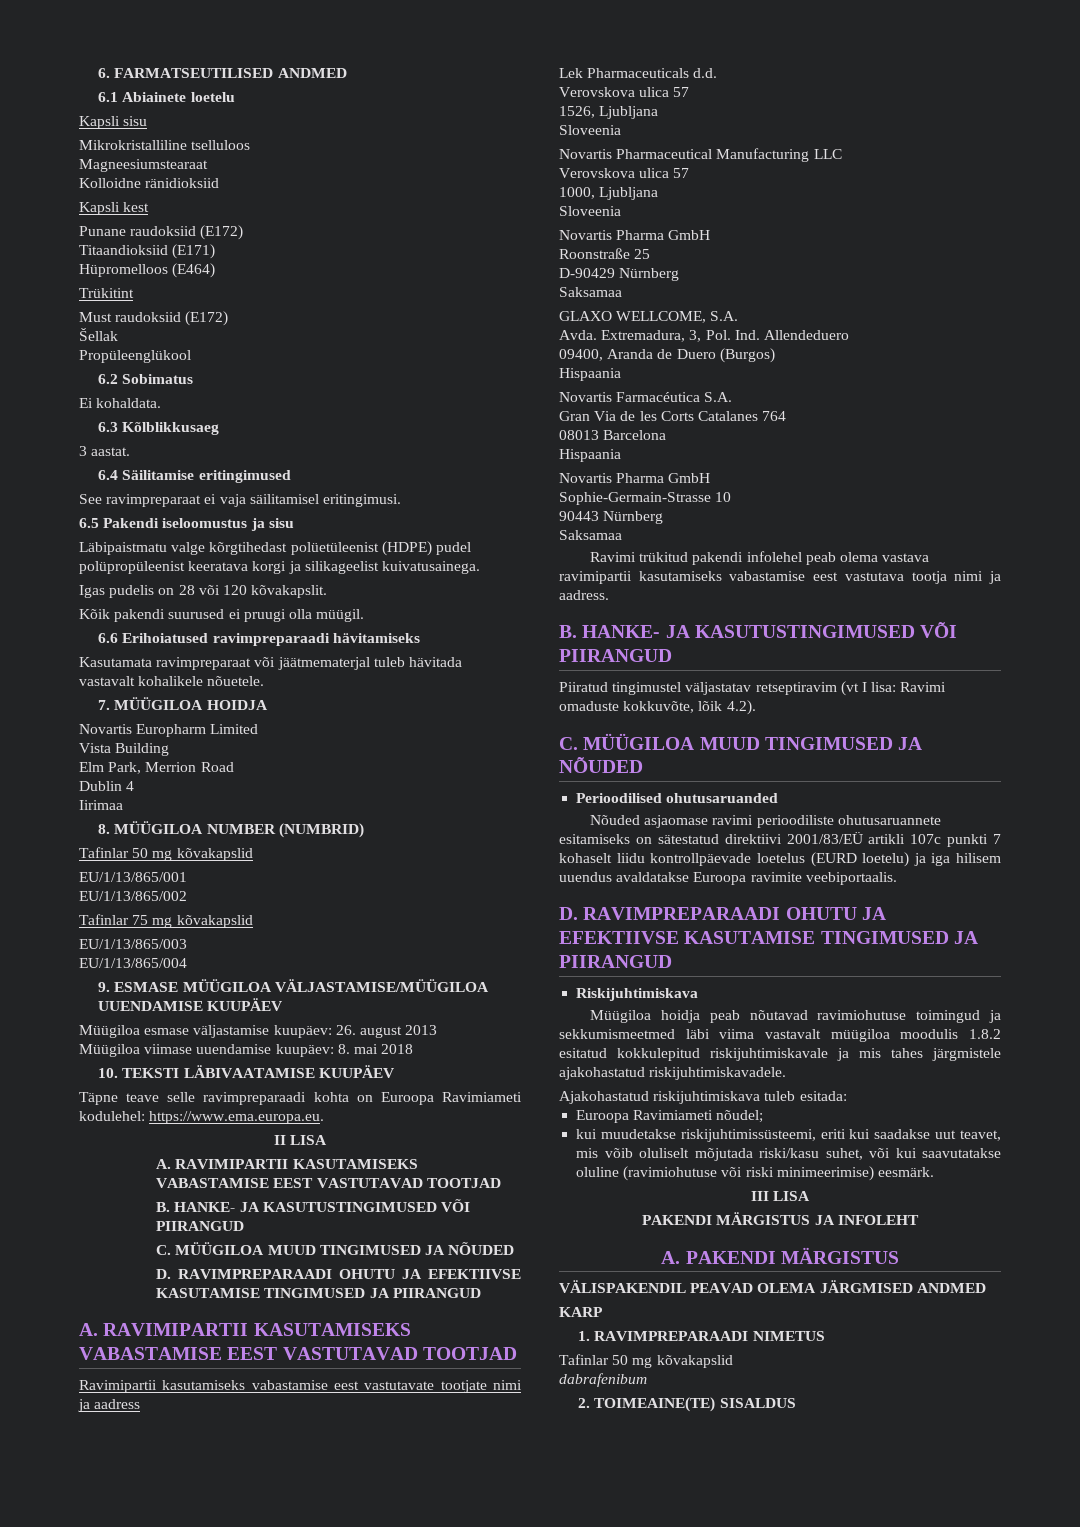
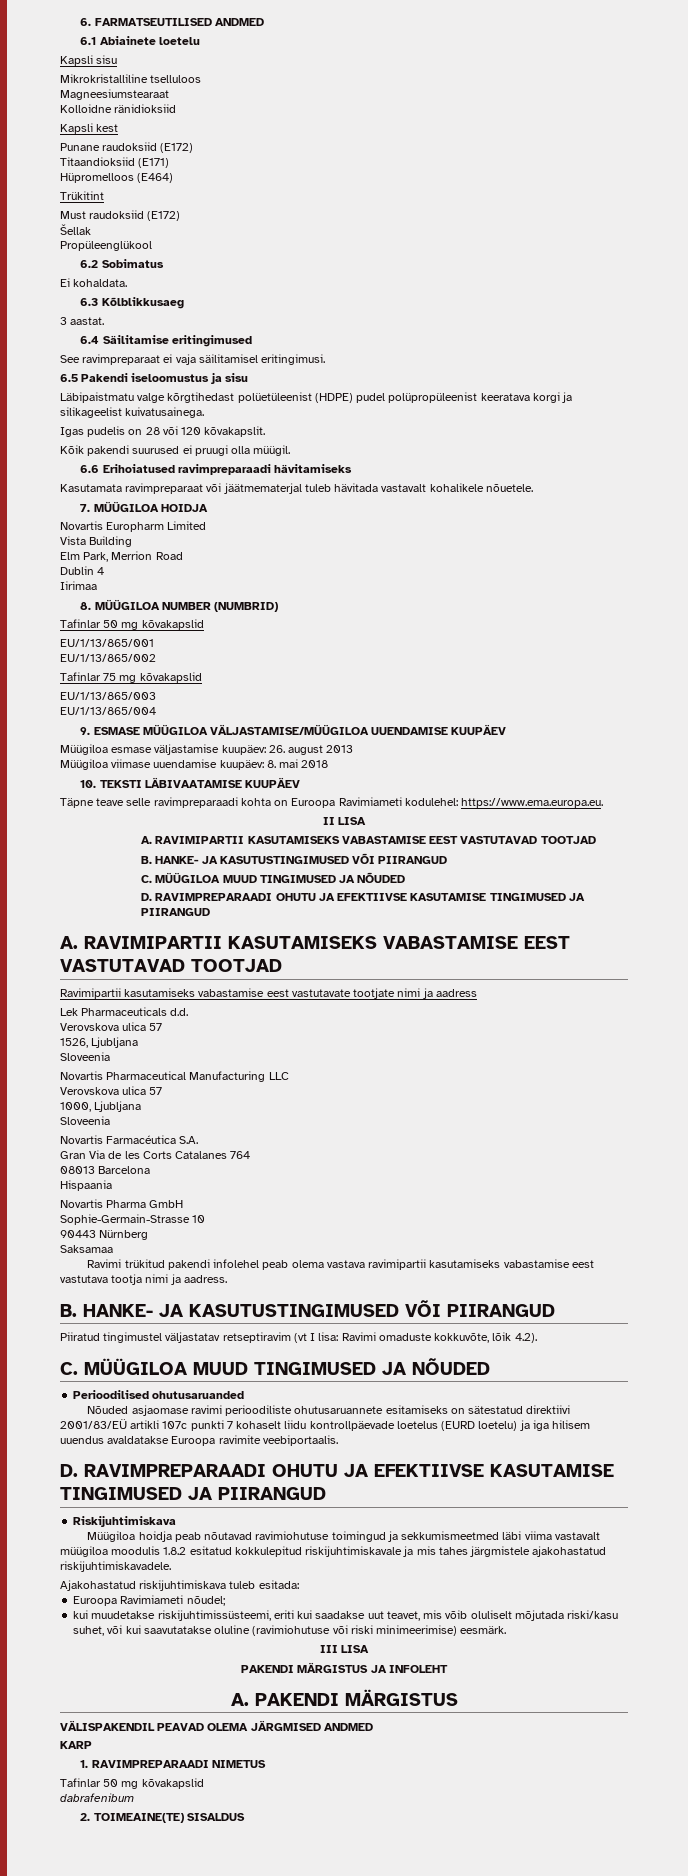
[559,230,711,240] [559,248,651,259] [559,268,680,281] [559,287,622,297] [559,311,739,323] [559,330,849,342] [559,348,775,363] [559,368,621,381] // Novartis Pharma GmbH // Roonstraße 25 // D-90429 Nürnberg // Saksamaa // GLAXO WELLCOME, S.A. // Avda. Extremadura, 3, Pol. Ind. Allendeduero // 09400, Aranda de Duero (Burgos) // Hispaania -> (110, 1120) none

